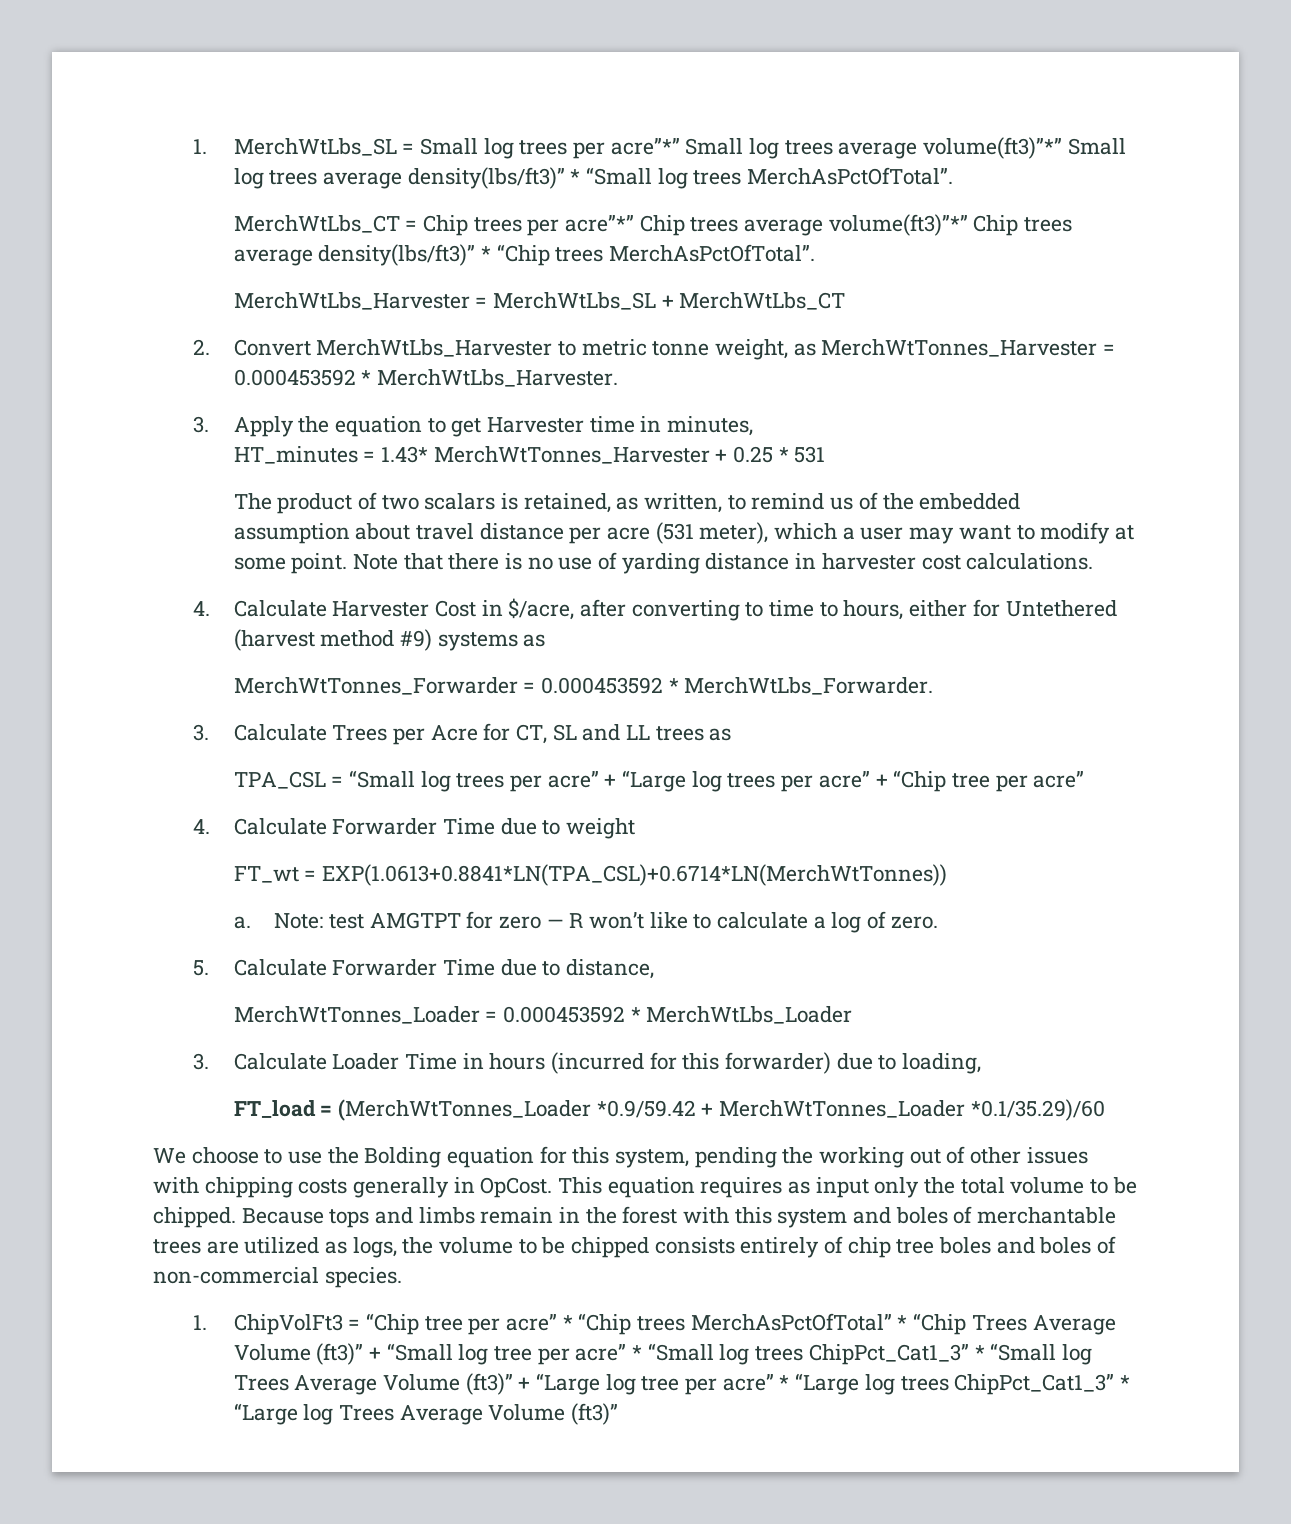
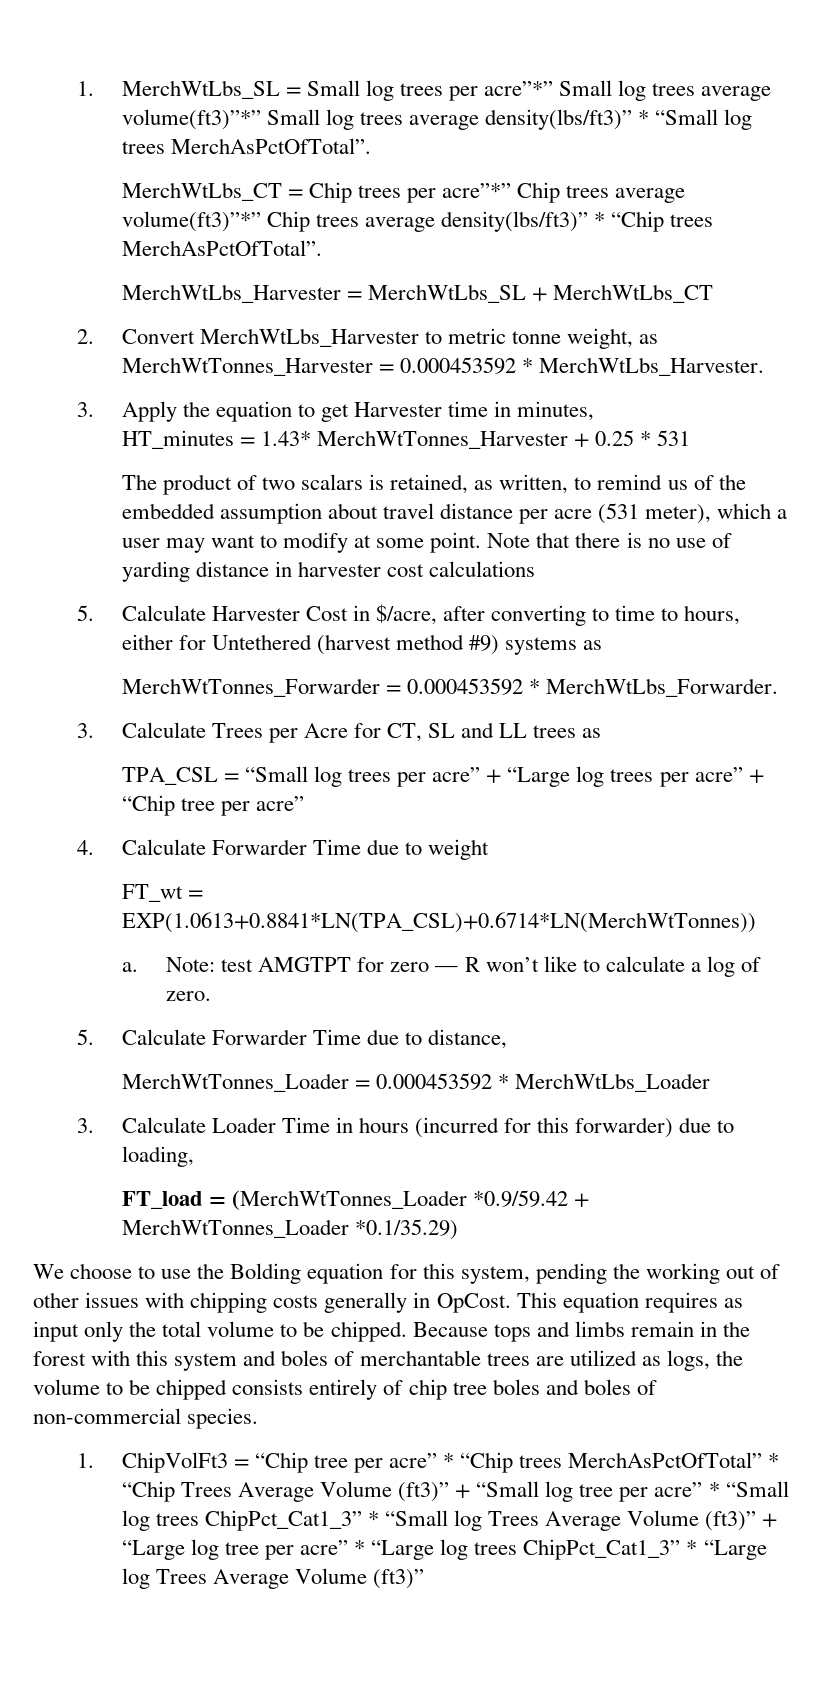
[966,553,1094,570] [193,601,211,616] calculations. // 4. -> [429,561,536,577] [77,605,95,621] calculations // 5.
[970,1099,1105,1121] *0.1/35.29)/60 -> [354,1219,458,1240] *0.1/35.29)

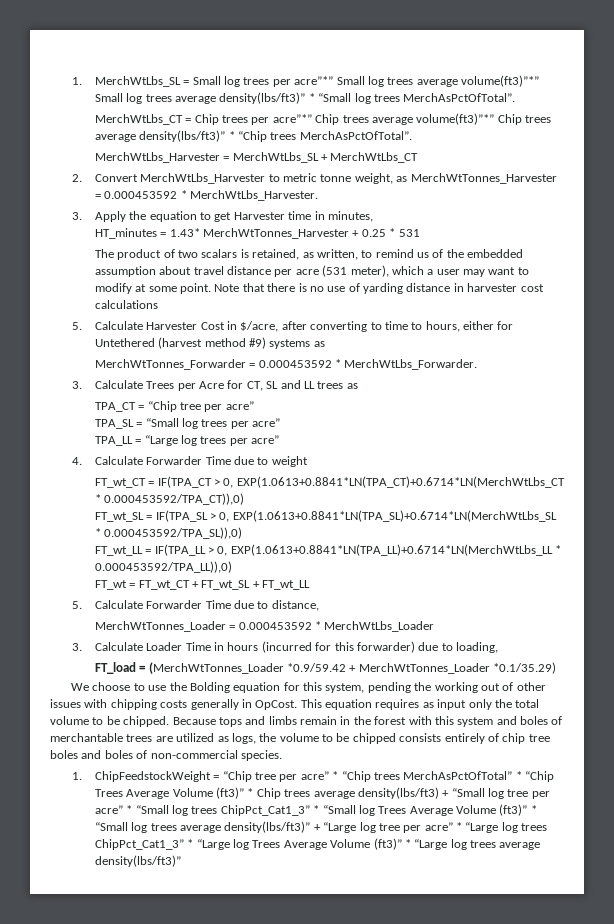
[121,767,218,785] TPA_CSL -> [94,401,254,412] [94,419,134,429] TPA_CT = “Chip tree per acre” // TPA_SL
[486,769,502,783] + -> [94,436,142,446] // TPA_LL =
[748,769,764,783] [121,795,304,816] + “Chip tree per acre” -> (280, 439) none
[121,884,203,902] [121,912,756,933] [121,956,762,977] [166,991,212,1001] FT_wt = EXP(1.0613+0.8841*LN(TPA_CSL)+0.6714*LN(MerchWtTonnes)) // a. Note: test AMGTPT for zero — R won’t like to calculate a log of zero. -> [94,476,565,488] [94,493,245,505] [94,510,557,522] [94,527,243,539] [94,544,562,556] [94,561,232,573] [94,580,311,590] FT_wt_CT = IF(TPA_CT > 0, EXP(1.0613+0.8841*LN(TPA_CT)+0.6714*LN(MerchWtLbs_CT * 0.000453592/TPA_CT)),0) // FT_wt_SL = IF(TPA_SL > 0, EXP(1.0613+0.8841*LN(TPA_SL)+0.6714*LN(MerchWtLbs_SL * 0.000453592/TPA_SL)),0) // FT_wt_LL = IF(TPA_LL > 0, EXP(1.0613+0.8841*LN(TPA_LL)+0.6714*LN(MerchWtLbs_LL * 0.000453592/TPA_LL)),0) // FT_wt = FT_wt_CT + FT_wt_SL + FT_wt_LL
[121,1452,228,1473] ChipVolFt3 -> [94,771,211,782] ChipFeedstockWeight
(450, 1492) none -> [247,787,439,799] * Chip trees average density(lbs/ft3)
(757, 1521) none -> [530,805,537,814] [94,821,311,833] * “Small log trees average density(lbs/ft3)”
(425, 1579) none -> [404,839,541,850] [94,855,181,867] * “Large log trees average density(lbs/ft3)”

